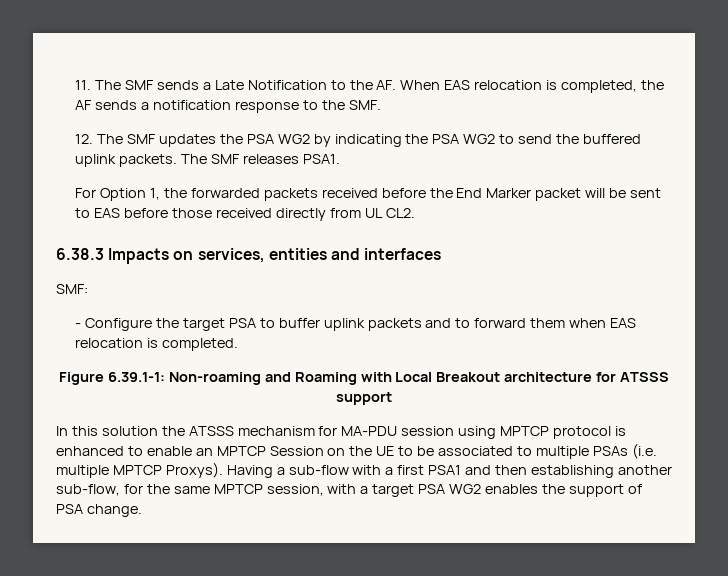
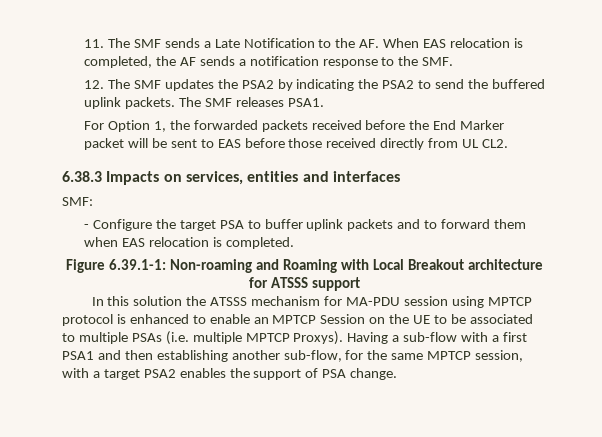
[246,134,310,144] PSA WG2 -> [241,80,274,89] PSA2
[432,134,496,144] PSA WG2 -> [382,80,415,89] PSA2
[418,484,482,494] PSA WG2 -> [143,369,176,378] PSA2

